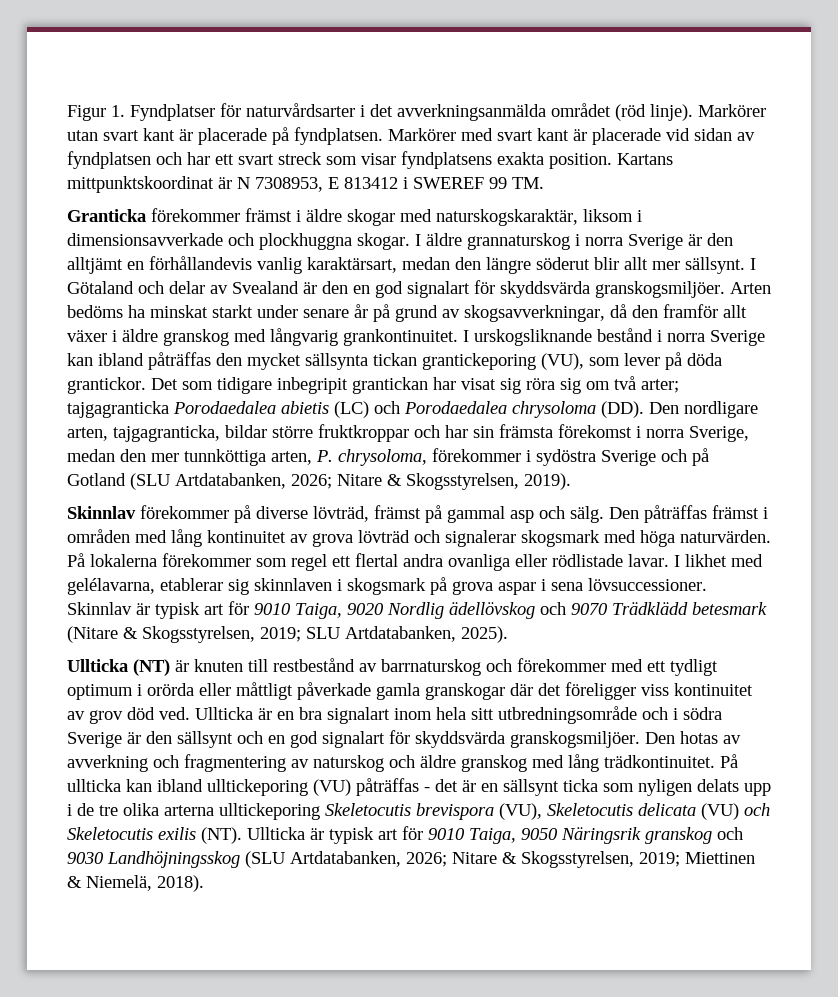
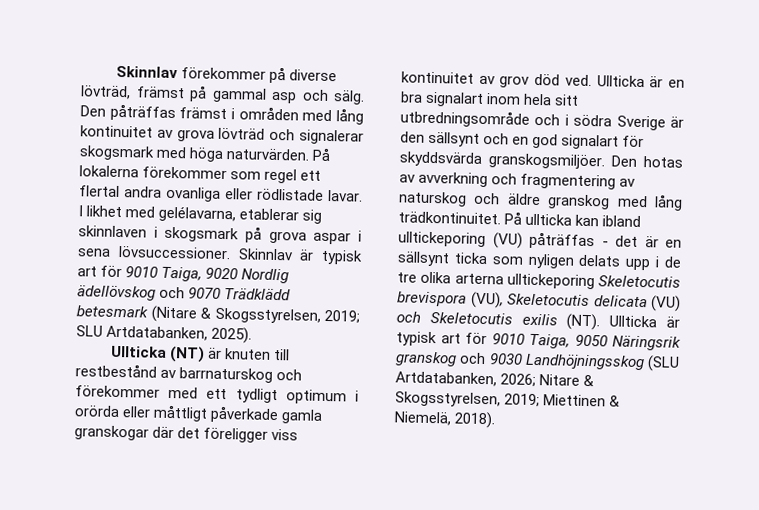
[67,103,766,121] [67,127,755,145] [67,151,673,169] [67,176,544,193] [67,208,642,226] [67,233,733,250] [67,256,756,274] [67,280,771,298] [67,304,747,322] [67,328,765,346] [67,352,722,370] [67,376,679,394] [67,401,758,418] [67,424,749,442] [67,448,709,466] [67,473,571,490] Figur 1. Fyndplatser för naturvårdsarter i det avverkningsanmälda området (röd linje). Markörer utan svart kant är placerade på fyndplatsen. Markörer med svart kant är placerade vid sidan av fyndplatsen och har ett svart streck som visar fyndplatsens exakta position. Kartans mittpunktskoordinat är N 7308953, E 813412 i SWEREF 99 TM. // Granticka förekommer främst i äldre skogar med naturskogskaraktär, liksom i dimensionsavverkade och plockhuggna skogar. I äldre grannaturskog i norra Sverige är den alltjämt en förhållandevis vanlig karaktärsart, medan den längre söderut blir allt mer sällsynt. I Götaland och delar av Svealand är den en god signalart för skyddsvärda granskogsmiljöer. Arten bedöms ha minskat starkt under senare år på grund av skogsavverkningar, då den framför allt växer i äldre granskog med långvarig grankontinuitet. I urskogsliknande bestånd i norra Sverige kan ibland påträffas den mycket sällsynta tickan grantickeporing (VU), som lever på döda grantickor. Det som tidigare inbegripit grantickan har visat sig röra sig om två arter; tajgagranticka Porodaedalea abietis (LC) och Porodaedalea chrysoloma (DD). Den nordligare arten, tajgagranticka, bildar större fruktkroppar och har sin främsta förekomst i norra Sverige, medan den mer tunnköttiga arten, P. chrysoloma, förekommer i sydöstra Sverige och på Gotland (SLU Artdatabanken, 2026; Nitare & Skogsstyrelsen, 2019). // -> (116, 72) none

